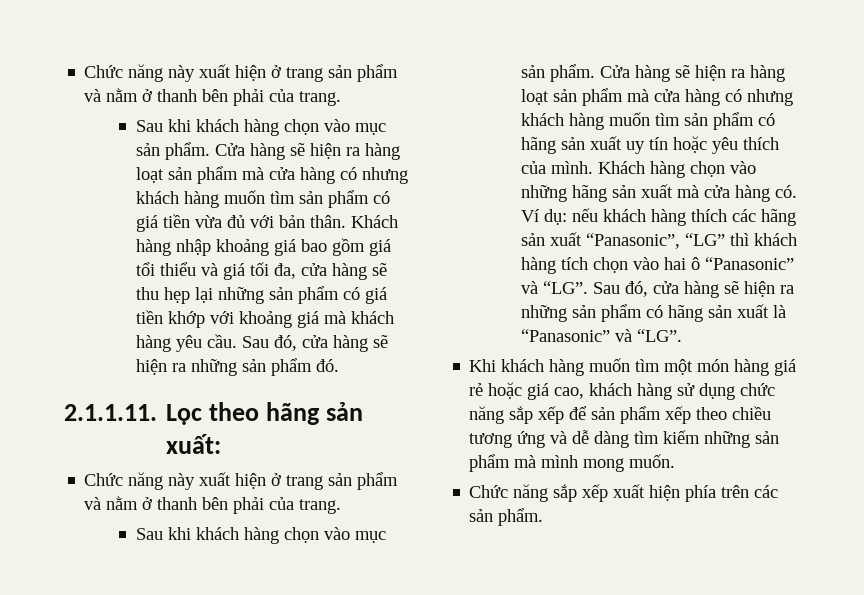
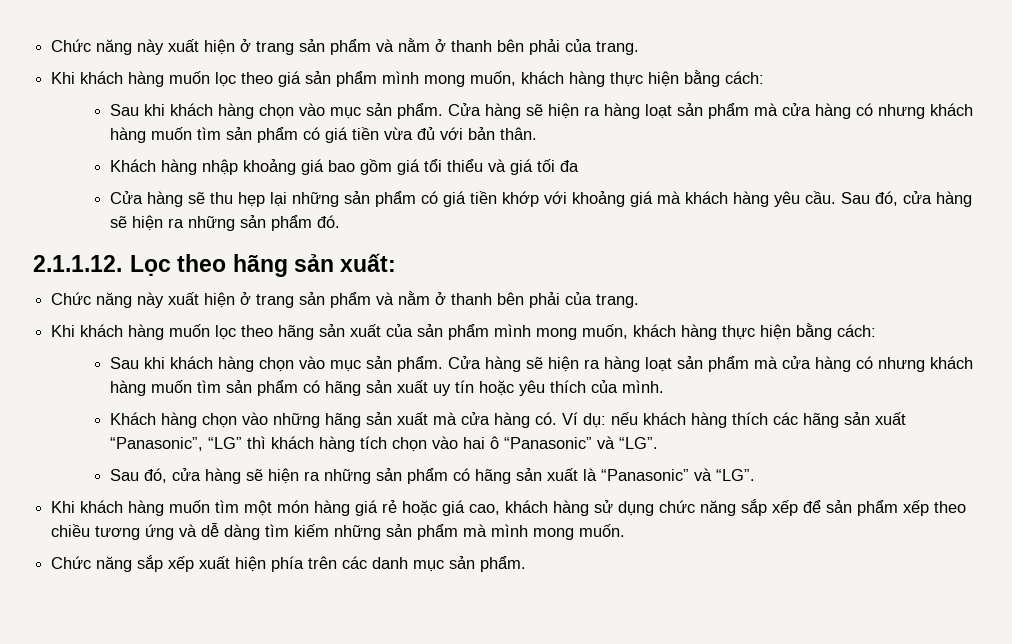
(342, 98) none -> [51,70,765,87] // Khi khách hàng muốn lọc theo giá sản phẩm mình mong muốn, khách hàng thực hiện bằng cách:
(347, 221) none -> (537, 133) //
[274,263,328,279] đa, cửa -> [559,160,579,172] [109,191,143,204] đa // Cửa
[64,404,157,421] 2.1.1.11. -> [33,255,122,272] 2.1.1.12.
(342, 506) none -> [51,323,877,340] // Khi khách hàng muốn lọc theo hãng sản xuất của sản phẩm mình mong muốn, khách hàng thực hiện bằng cách:
(594, 167) none -> (664, 386) //
(589, 287) none -> (658, 443) //
(779, 491) none -> [372,557,445,572] danh mục

